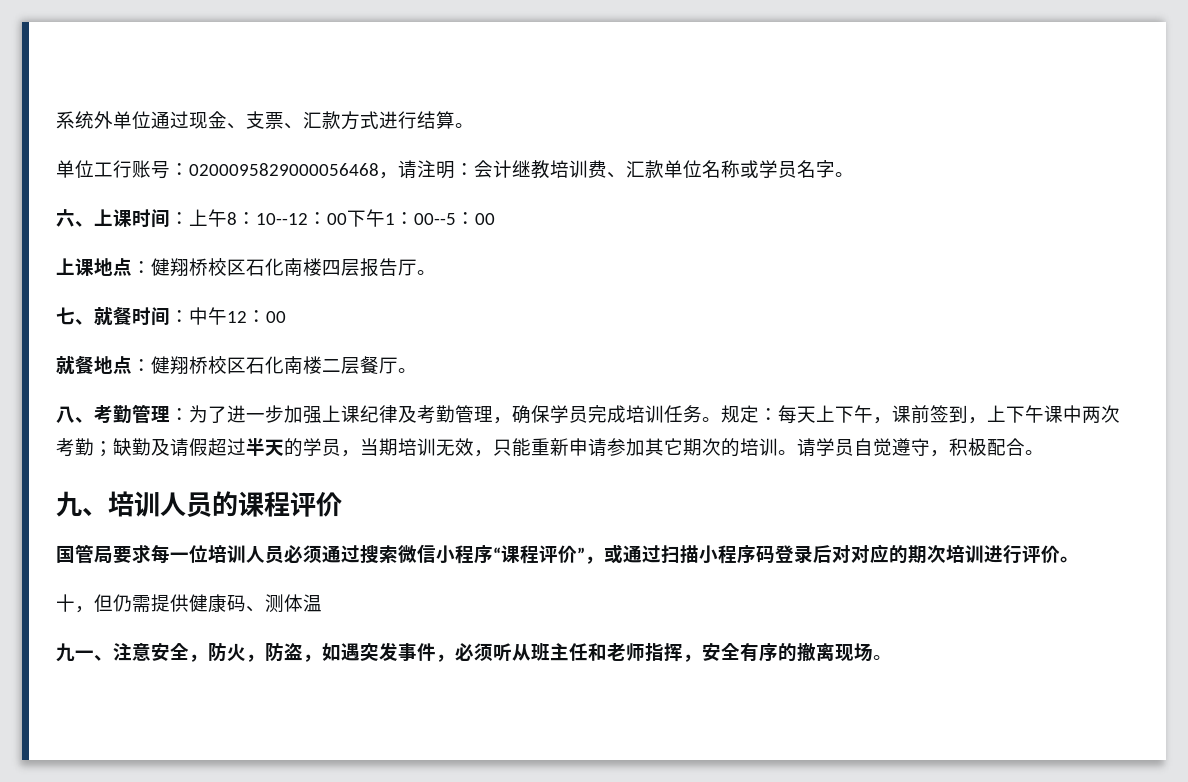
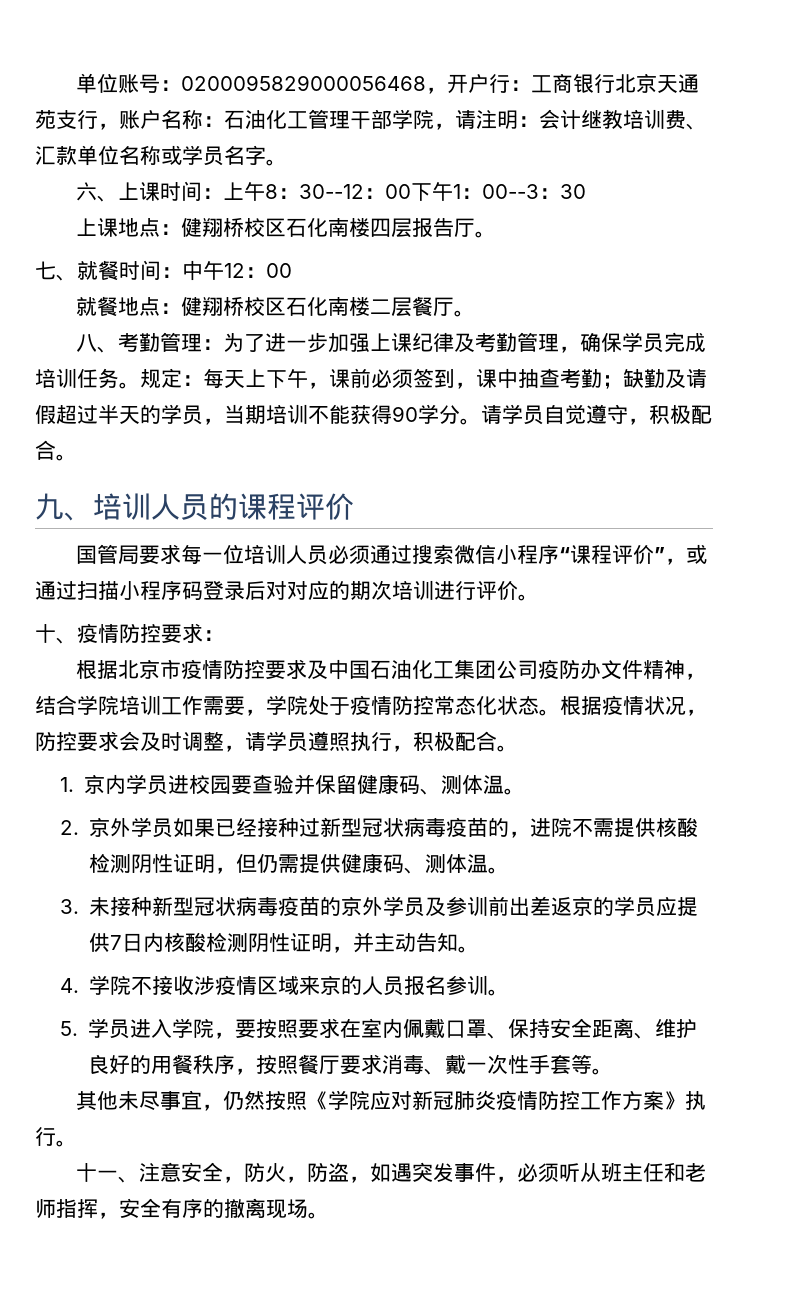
[56,111,474,130] [56,160,379,179] 系统外单位通过现金、支票、汇款方式进行结算。 // 单位工行账号：0200095829000056468 -> [76,73,700,94] [35,109,434,130] 单位账号：0200095829000056468，开户行：工商银行北京天通苑支行，账户名称：石油化工管理干部学院
[256,213,308,225] 10--12 -> [299,184,365,199] 30--12
[414,212,495,225] 00--5：00 -> [482,184,587,199] 00--3：30
[930,405,1120,424] 签到，上下午课中两次 -> [371,368,560,389] 必须签到，课中抽查
[436,438,778,457] 无效，只能重新申请参加其它期次的培训 -> [308,404,460,425] 不能获得90学分
(75, 603) none -> [56,623,224,644] [76,659,707,680] [35,695,707,716] [35,731,518,752] [59,774,526,795] [59,817,698,838] [88,854,215,873] 、疫情防控要求： // 根据北京市疫情防控要求及中国石油化工集团公司疫防办文件精神，结合学院培训工作需要，学院处于疫情防控常态化状态。根据疫情状况，防控要求会及时调整，请学员遵照执行，积极配合。 // 1.京内学员进校园要查验并保留健康码、测体温。 // 2.京外学员如果已经接种过新型冠状病毒疫苗的，进院不需提供核酸检测阴性证明
[56,643,75,662] // 九 -> [487,867,509,874] [59,896,698,917] [88,932,479,953] [59,975,509,996] [59,1018,697,1039] [87,1054,613,1075] [76,1090,707,1111] [35,1127,77,1147] [76,1163,98,1182] 。 // 3.未接种新型冠状病毒疫苗的京外学员及参训前出差返京的学员应提供7日内核酸检测阴性证明，并主动告知。 // 4.学院不接收涉疫情区域来京的人员报名参训。 // 5.学员进入学院，要按照要求在室内佩戴口罩、保持安全距离、维护良好的用餐秩序，按照餐厅要求消毒、戴一次性手套等。 // 其他未尽事宜，仍然按照《学院应对新冠肺炎疫情防控工作方案》执行。 // 十

